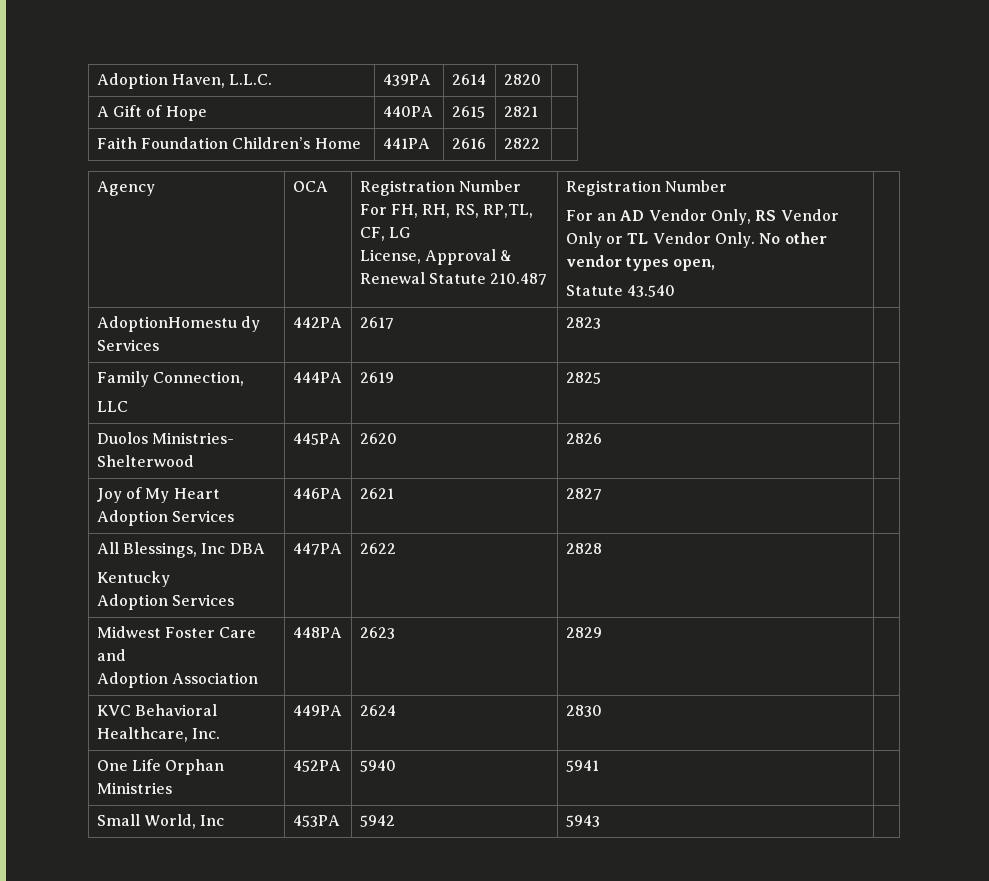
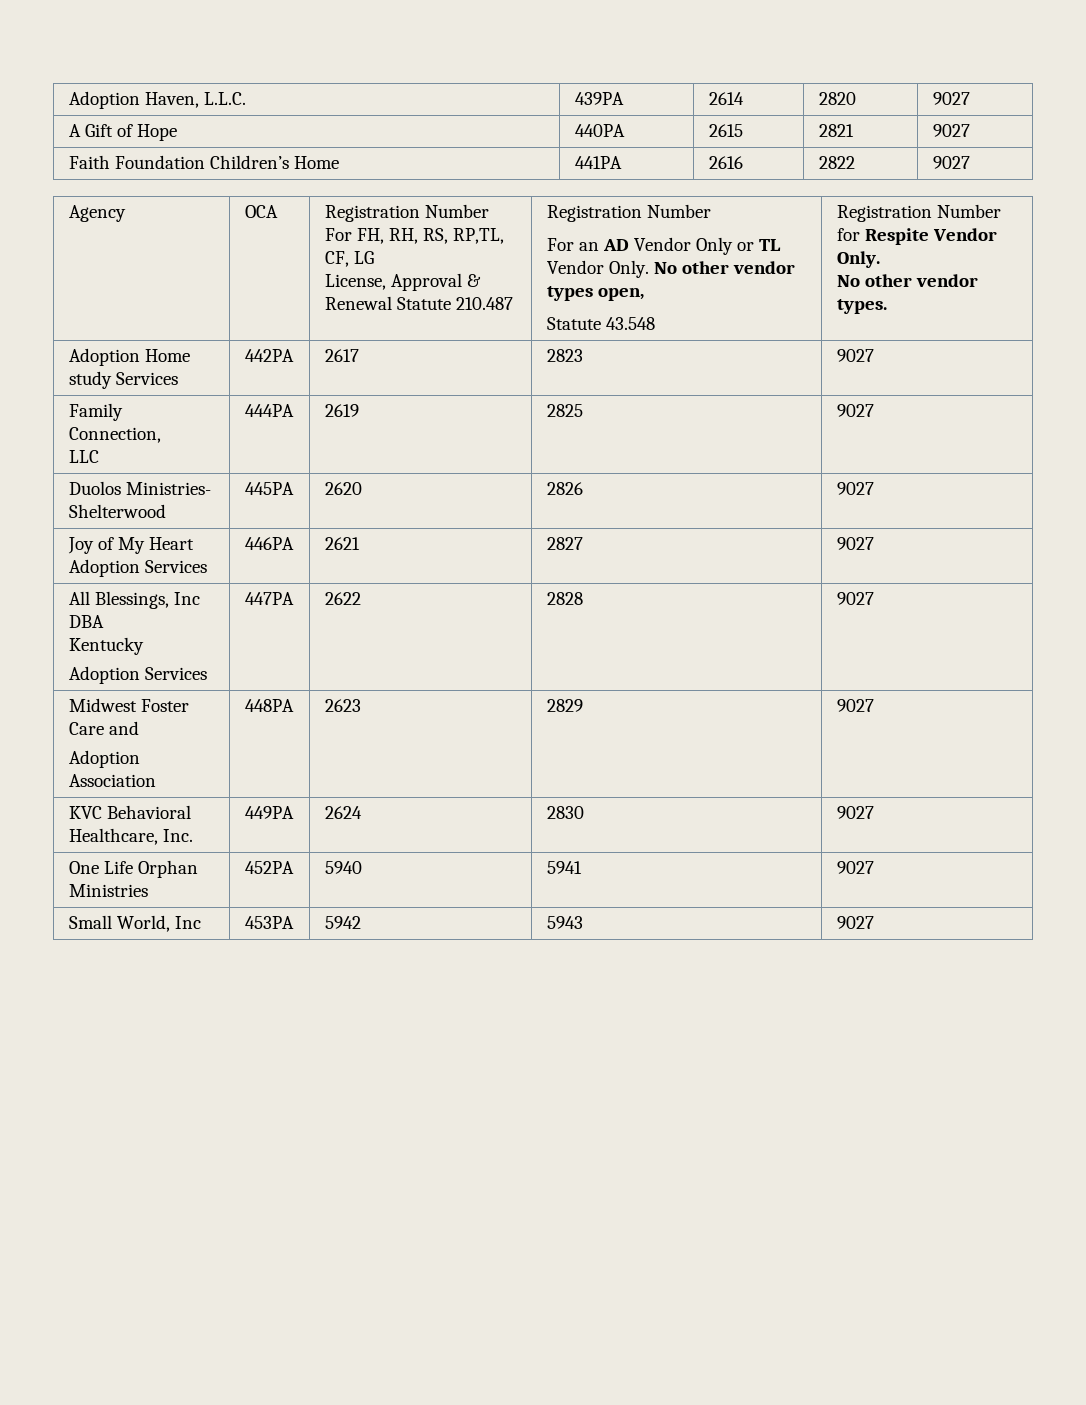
(541, 79) none -> [932,92,970,105] 9027
(538, 111) none -> [932,124,970,137] 9027
(540, 143) none -> [932,156,970,169] 9027
[711,209,839,225] Only, RS Vendor -> (691, 244) none
[627,285,676,297] [96,316,261,332] 43.540 | // AdoptionHomestu dy -> [605,317,655,330] [836,204,1001,222] [836,228,997,245] [836,251,880,268] [836,274,978,287] [836,299,887,314] [68,348,190,366] [68,371,112,389] 43.548 | Registration Number for Respite Vendor Only. // No other vendor types. // Adoption Home study
(601, 323) none -> [836,349,874,362] 9027
(601, 378) none -> [836,404,874,417] 9027
(602, 438) none -> [836,482,874,495] 9027
(602, 494) none -> [836,537,874,550] 9027
(602, 548) none -> [836,592,874,605] 9027
(602, 632) none -> [836,699,874,712] 9027
(602, 711) none -> [836,806,874,819] 9027
(599, 766) none -> [836,861,874,874] 9027
(600, 821) none -> [836,916,874,929] 9027

